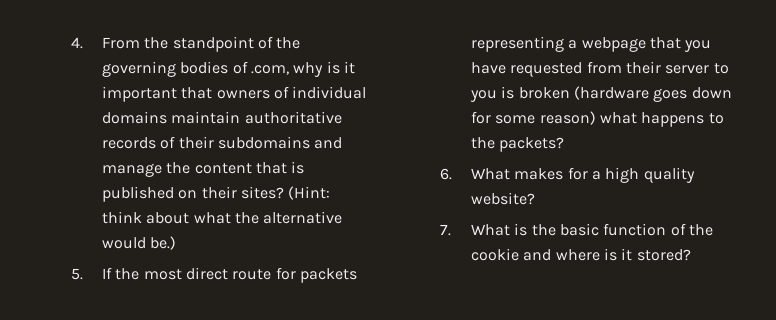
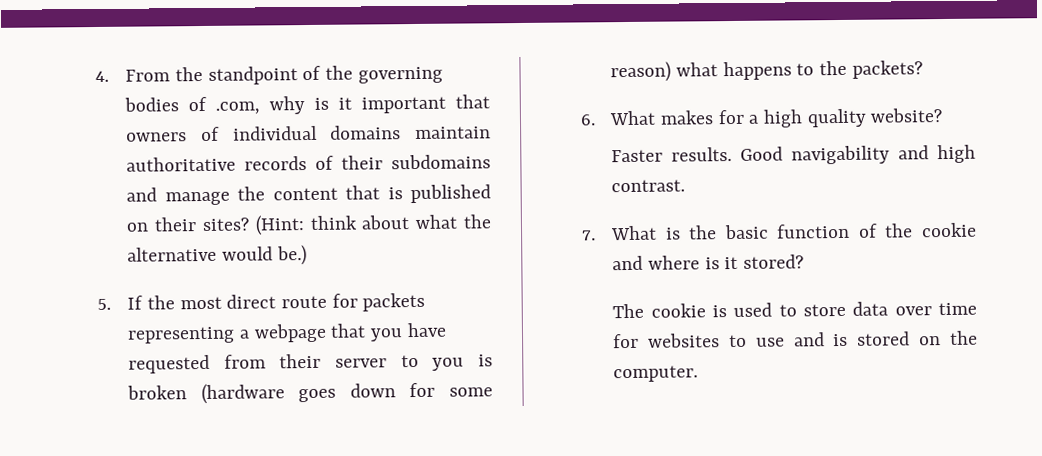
(535, 198) none -> [611,144,976,165] [611,179,686,193] // Faster results. Good navigability and high contrast.
(691, 255) none -> [612,301,977,319] [613,330,978,349] [613,365,699,383] // The cookie is used to store data over time for websites to use and is stored on the computer.

